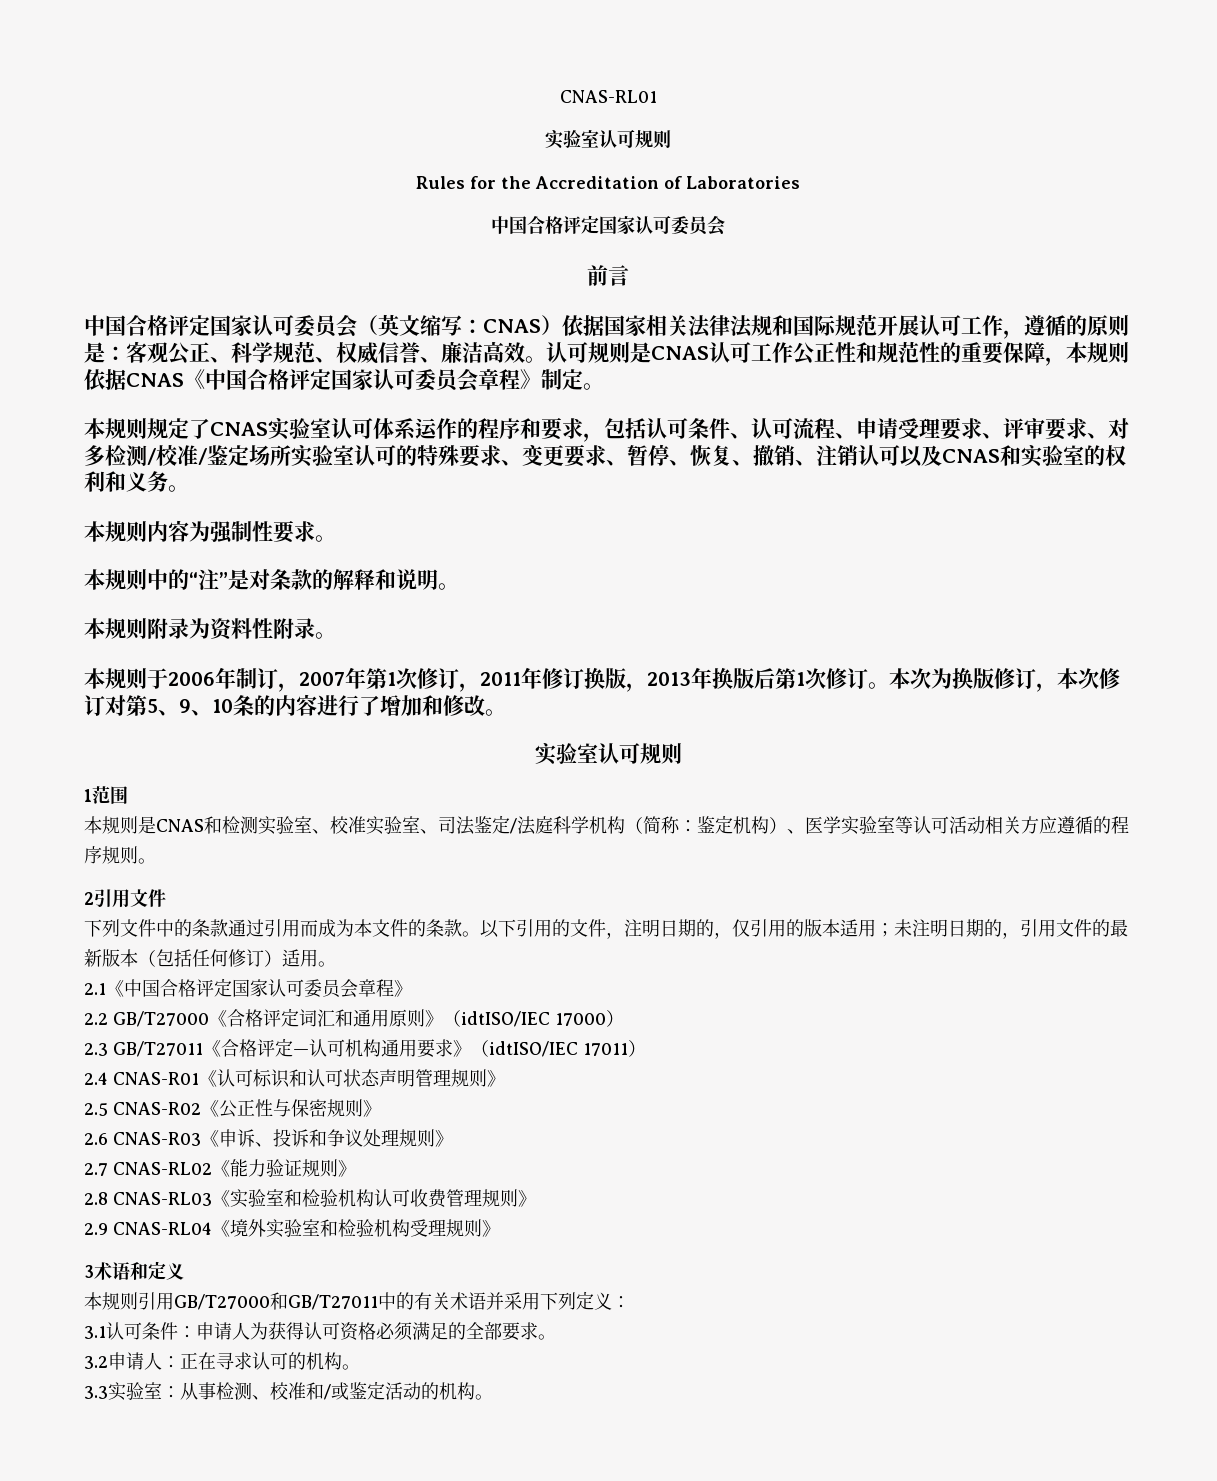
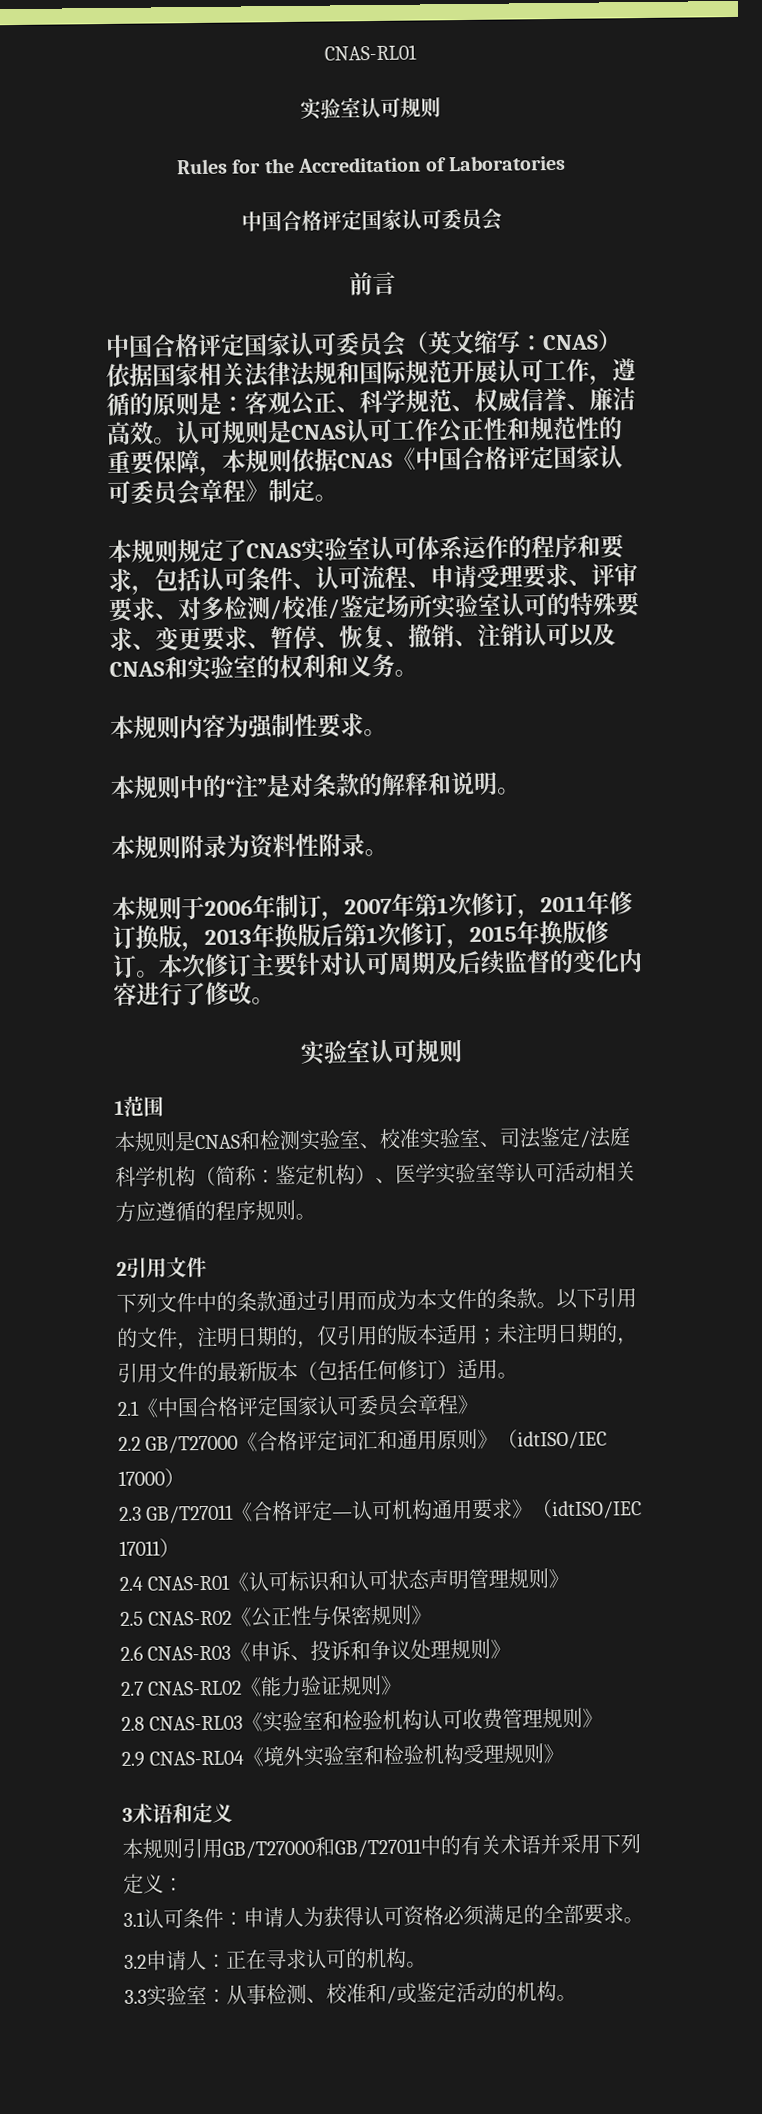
[868,668,952,689] 。本次为 -> [446,920,540,949] ，2015年
[1036,683,1057,692] ， -> [136,970,160,978] 。
[105,695,275,716] 对第5、9、10条的 -> [250,948,620,978] 主要针对认可周期及后续监督的变化
[380,695,443,716] 增加和 -> (206, 993) none

